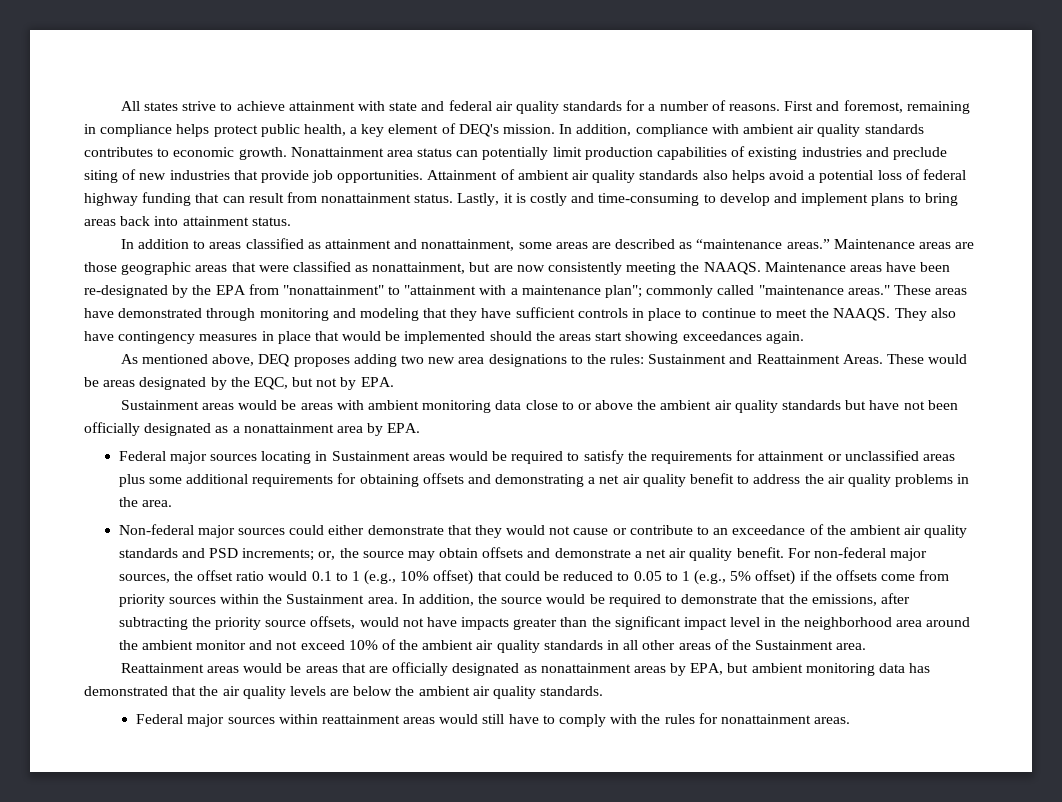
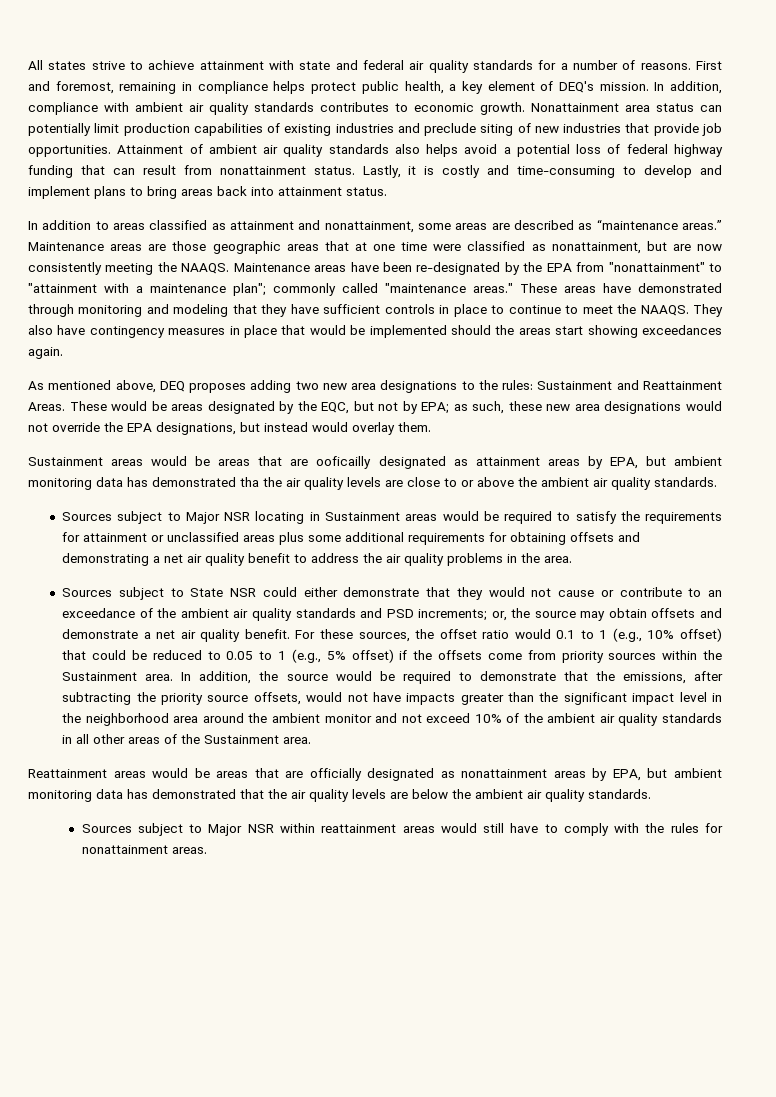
(256, 267) none -> [354,242,428,251] at one time
[360,377,394,387] EPA. -> [421,401,722,414] [28,422,431,435] EPA; as such, these new area designations would not override the EPA designations, but instead would overlay them.
[336,400,522,413] with ambient monitoring data -> [258,456,723,469] [28,477,403,490] that are ooficailly designated as attainment areas by EPA, but ambient monitoring data has demonstrated tha the air quality levels are
[782,400,958,410] [84,422,421,436] [118,451,257,464] standards but have not been officially designated as a nonattainment area by EPA. // Federal major sources -> [654,477,717,487] [62,511,251,524] standards. // Sources subject to Major NSR
[118,524,285,538] Non-federal major sources -> [62,587,257,600] Sources subject to State NSR
[813,547,928,561] non-federal major -> [320,629,354,639] these
[136,714,275,727] Federal major sources -> [81,823,274,836] Sources subject to Major NSR

